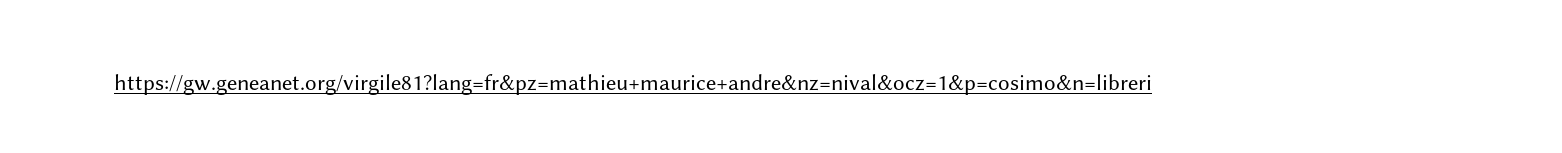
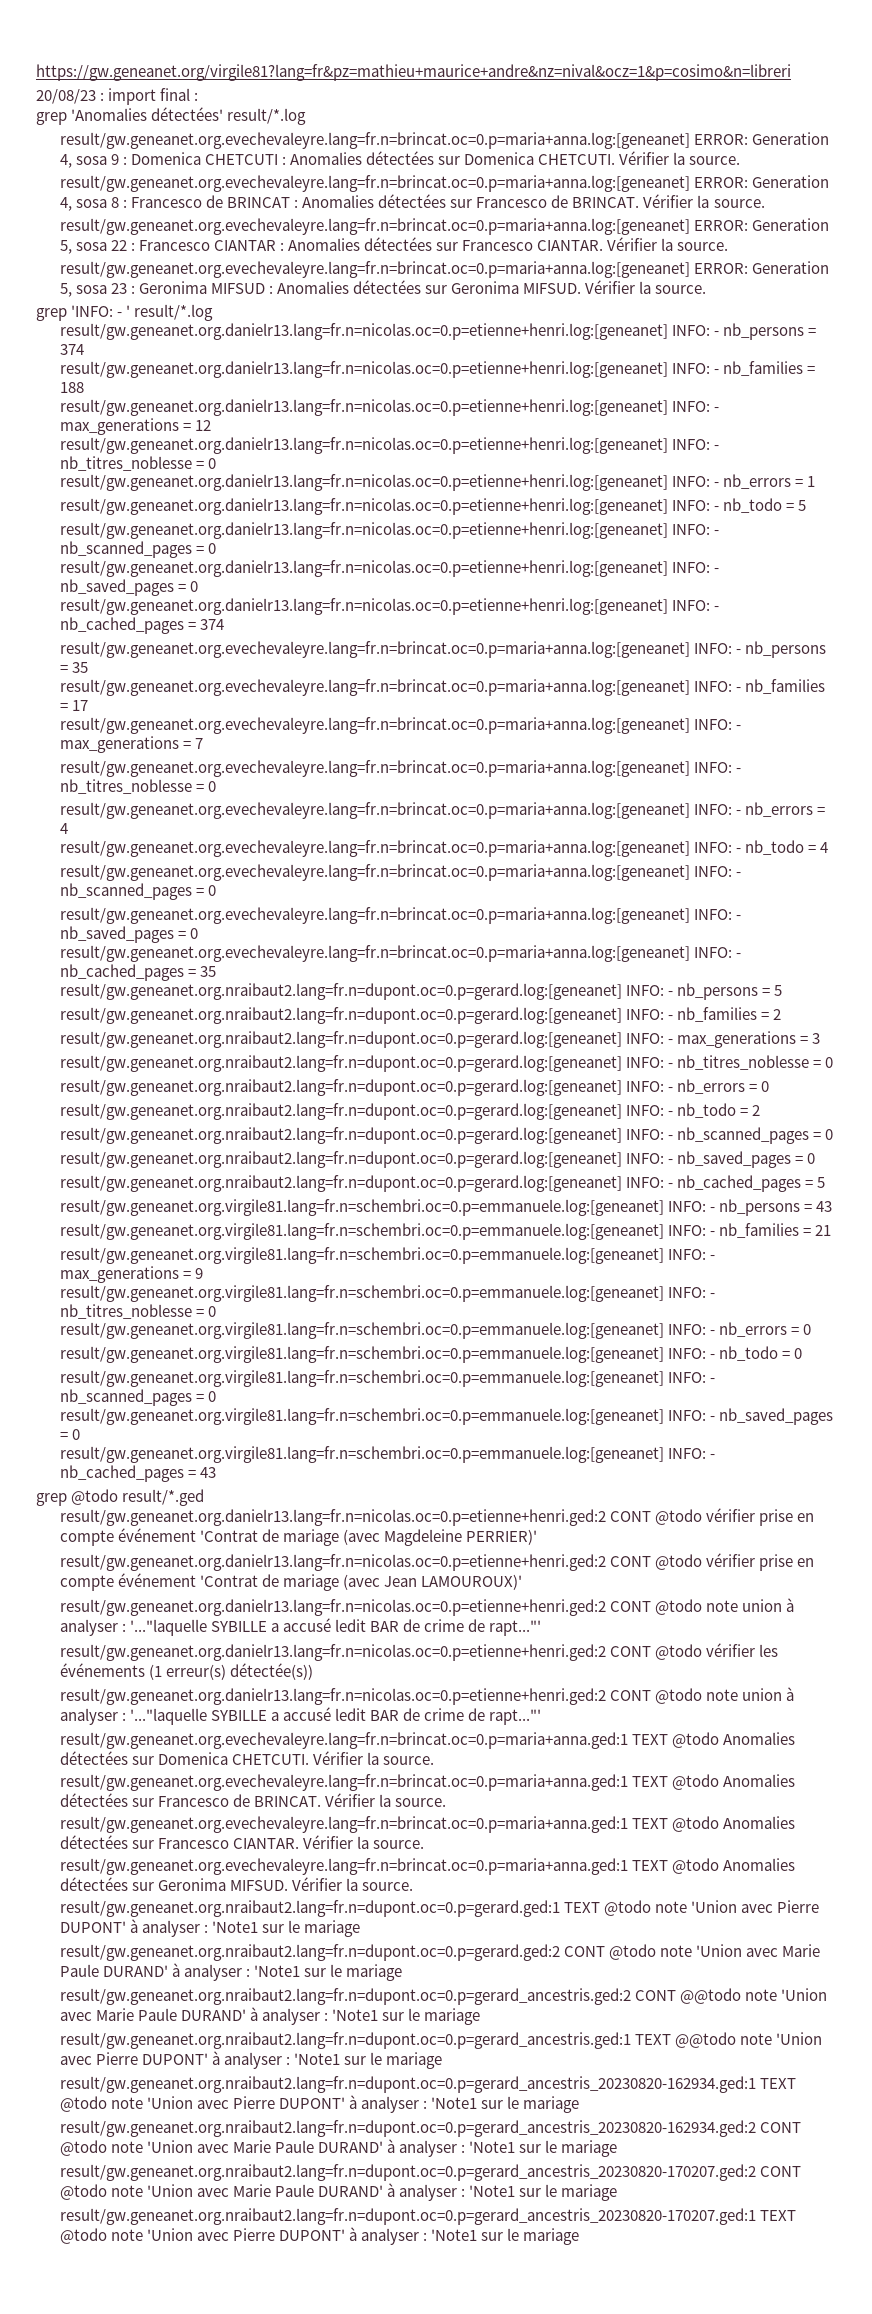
(1152, 84) none -> [36,88,199,105] [36,107,307,125] [59,132,829,149] [59,151,741,168] [59,175,829,192] [59,194,765,211] [59,218,829,235] [59,237,729,254] [59,261,829,278] [59,280,707,297] [36,304,214,321] [59,323,816,340] [59,344,84,355] [59,361,815,378] [59,382,84,393] [59,399,719,416] [59,418,211,435] [59,437,719,454] [59,456,216,471] [59,474,815,491] [59,498,806,515] [59,522,719,539] [59,541,216,558] [59,560,719,577] [59,579,198,596] [59,598,719,615] [59,617,224,634] [59,641,826,658] [59,662,88,673] [59,679,825,696] [59,700,88,711] [59,717,741,734] [59,736,203,753] [59,760,741,777] [59,779,216,794] [59,802,825,819] [59,823,68,834] [59,840,828,857] [59,864,741,881] [59,883,216,900] [59,907,741,924] [59,926,198,943] [59,945,741,962] [59,964,216,981] [59,983,782,1000] [59,1007,781,1024] [59,1031,820,1048] [59,1055,833,1072] [59,1079,769,1096] [59,1103,760,1120] [59,1127,833,1144] [59,1151,815,1168] [59,1175,825,1192] [59,1199,832,1216] [59,1223,831,1240] [59,1247,715,1264] [59,1266,203,1283] [59,1285,715,1302] [59,1304,216,1319] [59,1322,811,1339] [59,1346,802,1363] [59,1370,715,1387] [59,1389,216,1406] [59,1408,833,1425] [59,1429,80,1440] [59,1446,715,1463] [59,1465,216,1482] [36,1489,205,1506] [59,1508,814,1526] [59,1528,538,1546] [59,1553,814,1571] [59,1573,523,1591] [59,1598,794,1616] [59,1618,542,1636] [59,1643,778,1661] [59,1663,313,1680] [59,1687,794,1705] [59,1707,542,1725] [59,1732,795,1749] [59,1751,435,1765] [59,1774,795,1791] [59,1793,447,1807] [59,1816,795,1833] [59,1835,425,1849] [59,1858,795,1875] [59,1877,414,1891] [59,1900,820,1917] [59,1919,361,1937] [59,1944,821,1961] [59,1963,403,1981] [59,1988,827,2005] [59,2007,481,2025] [59,2032,822,2049] [59,2051,443,2069] [59,2076,796,2093] [59,2095,580,2113] [59,2120,801,2137] [59,2139,618,2157] [59,2164,801,2181] [59,2183,618,2201] [59,2208,796,2225] [59,2227,580,2245] // 20/08/23 : import final : // grep 'Anomalies détectées' result/*.log // result/gw.geneanet.org.evechevaleyre.lang=fr.n=brincat.oc=0.p=maria+anna.log:[geneanet] ERROR: Generation 4, sosa 9 : Domenica CHETCUTI : Anomalies détectées sur Domenica CHETCUTI. Vérifier la source. // result/gw.geneanet.org.evechevaleyre.lang=fr.n=brincat.oc=0.p=maria+anna.log:[geneanet] ERROR: Generation 4, sosa 8 : Francesco de BRINCAT : Anomalies détectées sur Francesco de BRINCAT. Vérifier la source. // result/gw.geneanet.org.evechevaleyre.lang=fr.n=brincat.oc=0.p=maria+anna.log:[geneanet] ERROR: Generation 5, sosa 22 : Francesco CIANTAR : Anomalies détectées sur Francesco CIANTAR. Vérifier la source. // result/gw.geneanet.org.evechevaleyre.lang=fr.n=brincat.oc=0.p=maria+anna.log:[geneanet] ERROR: Generation 5, sosa 23 : Geronima MIFSUD : Anomalies détectées sur Geronima MIFSUD. Vérifier la source. // grep 'INFO: - ' result/*.log // result/gw.geneanet.org.danielr13.lang=fr.n=nicolas.oc=0.p=etienne+henri.log:[geneanet] INFO: - nb_persons = 374 // result/gw.geneanet.org.danielr13.lang=fr.n=nicolas.oc=0.p=etienne+henri.log:[geneanet] INFO: - nb_families = 188 // result/gw.geneanet.org.danielr13.lang=fr.n=nicolas.oc=0.p=etienne+henri.log:[geneanet] INFO: - max_generations = 12 // result/gw.geneanet.org.danielr13.lang=fr.n=nicolas.oc=0.p=etienne+henri.log:[geneanet] INFO: - nb_titres_noblesse = 0 // result/gw.geneanet.org.danielr13.lang=fr.n=nicolas.oc=0.p=etienne+henri.log:[geneanet] INFO: - nb_errors = 1 // result/gw.geneanet.org.danielr13.lang=fr.n=nicolas.oc=0.p=etienne+henri.log:[geneanet] INFO: - nb_todo = 5 // result/gw.geneanet.org.danielr13.lang=fr.n=nicolas.oc=0.p=etienne+henri.log:[geneanet] INFO: - nb_scanned_pages = 0 // result/gw.geneanet.org.danielr13.lang=fr.n=nicolas.oc=0.p=etienne+henri.log:[geneanet] INFO: - nb_saved_pages = 0 // result/gw.geneanet.org.danielr13.lang=fr.n=nicolas.oc=0.p=etienne+henri.log:[geneanet] INFO: - nb_cached_pages = 374 // result/gw.geneanet.org.evechevaleyre.lang=fr.n=brincat.oc=0.p=maria+anna.log:[geneanet] INFO: - nb_persons = 35 // result/gw.geneanet.org.evechevaleyre.lang=fr.n=brincat.oc=0.p=maria+anna.log:[geneanet] INFO: - nb_families = 17 // result/gw.geneanet.org.evechevaleyre.lang=fr.n=brincat.oc=0.p=maria+anna.log:[geneanet] INFO: - max_generations = 7 // result/gw.geneanet.org.evechevaleyre.lang=fr.n=brincat.oc=0.p=maria+anna.log:[geneanet] INFO: - nb_titres_noblesse = 0 // result/gw.geneanet.org.evechevaleyre.lang=fr.n=brincat.oc=0.p=maria+anna.log:[geneanet] INFO: - nb_errors = 4 // result/gw.geneanet.org.evechevaleyre.lang=fr.n=brincat.oc=0.p=maria+anna.log:[geneanet] INFO: - nb_todo = 4 // result/gw.geneanet.org.evechevaleyre.lang=fr.n=brincat.oc=0.p=maria+anna.log:[geneanet] INFO: - nb_scanned_pages = 0 // result/gw.geneanet.org.evechevaleyre.lang=fr.n=brincat.oc=0.p=maria+anna.log:[geneanet] INFO: - nb_saved_pages = 0 // result/gw.geneanet.org.evechevaleyre.lang=fr.n=brincat.oc=0.p=maria+anna.log:[geneanet] INFO: - nb_cached_pages = 35 // result/gw.geneanet.org.nraibaut2.lang=fr.n=dupont.oc=0.p=gerard.log:[geneanet] INFO: - nb_persons = 5 // result/gw.geneanet.org.nraibaut2.lang=fr.n=dupont.oc=0.p=gerard.log:[geneanet] INFO: - nb_families = 2 // result/gw.geneanet.org.nraibaut2.lang=fr.n=dupont.oc=0.p=gerard.log:[geneanet] INFO: - max_generations = 3 // result/gw.geneanet.org.nraibaut2.lang=fr.n=dupont.oc=0.p=gerard.log:[geneanet] INFO: - nb_titres_noblesse = 0 // result/gw.geneanet.org.nraibaut2.lang=fr.n=dupont.oc=0.p=gerard.log:[geneanet] INFO: - nb_errors = 0 // result/gw.geneanet.org.nraibaut2.lang=fr.n=dupont.oc=0.p=gerard.log:[geneanet] INFO: - nb_todo = 2 // result/gw.geneanet.org.nraibaut2.lang=fr.n=dupont.oc=0.p=gerard.log:[geneanet] INFO: - nb_scanned_pages = 0 // result/gw.geneanet.org.nraibaut2.lang=fr.n=dupont.oc=0.p=gerard.log:[geneanet] INFO: - nb_saved_pages = 0 // result/gw.geneanet.org.nraibaut2.lang=fr.n=dupont.oc=0.p=gerard.log:[geneanet] INFO: - nb_cached_pages = 5 // result/gw.geneanet.org.virgile81.lang=fr.n=schembri.oc=0.p=emmanuele.log:[geneanet] INFO: - nb_persons = 43 // result/gw.geneanet.org.virgile81.lang=fr.n=schembri.oc=0.p=emmanuele.log:[geneanet] INFO: - nb_families = 21 // result/gw.geneanet.org.virgile81.lang=fr.n=schembri.oc=0.p=emmanuele.log:[geneanet] INFO: - max_generations = 9 // result/gw.geneanet.org.virgile81.lang=fr.n=schembri.oc=0.p=emmanuele.log:[geneanet] INFO: - nb_titres_noblesse = 0 // result/gw.geneanet.org.virgile81.lang=fr.n=schembri.oc=0.p=emmanuele.log:[geneanet] INFO: - nb_errors = 0 // result/gw.geneanet.org.virgile81.lang=fr.n=schembri.oc=0.p=emmanuele.log:[geneanet] INFO: - nb_todo = 0 // result/gw.geneanet.org.virgile81.lang=fr.n=schembri.oc=0.p=emmanuele.log:[geneanet] INFO: - nb_scanned_pages = 0 // result/gw.geneanet.org.virgile81.lang=fr.n=schembri.oc=0.p=emmanuele.log:[geneanet] INFO: - nb_saved_pages = 0 // result/gw.geneanet.org.virgile81.lang=fr.n=schembri.oc=0.p=emmanuele.log:[geneanet] INFO: - nb_cached_pages = 43 // grep @todo result/*.ged // result/gw.geneanet.org.danielr13.lang=fr.n=nicolas.oc=0.p=etienne+henri.ged:2 CONT @todo vérifier prise en compte événement 'Contrat de mariage (avec Magdeleine PERRIER)' // result/gw.geneanet.org.danielr13.lang=fr.n=nicolas.oc=0.p=etienne+henri.ged:2 CONT @todo vérifier prise en compte événement 'Contrat de mariage (avec Jean LAMOUROUX)' // result/gw.geneanet.org.danielr13.lang=fr.n=nicolas.oc=0.p=etienne+henri.ged:2 CONT @todo note union à analyser : '..."laquelle SYBILLE a accusé ledit BAR de crime de rapt..."' // result/gw.geneanet.org.danielr13.lang=fr.n=nicolas.oc=0.p=etienne+henri.ged:2 CONT @todo vérifier les événements (1 erreur(s) détectée(s)) // result/gw.geneanet.org.danielr13.lang=fr.n=nicolas.oc=0.p=etienne+henri.ged:2 CONT @todo note union à analyser : '..."laquelle SYBILLE a accusé ledit BAR de crime de rapt..."' // result/gw.geneanet.org.evechevaleyre.lang=fr.n=brincat.oc=0.p=maria+anna.ged:1 TEXT @todo Anomalies détectées sur Domenica CHETCUTI. Vérifier la source. // result/gw.geneanet.org.evechevaleyre.lang=fr.n=brincat.oc=0.p=maria+anna.ged:1 TEXT @todo Anomalies détectées sur Francesco de BRINCAT. Vérifier la source. // result/gw.geneanet.org.evechevaleyre.lang=fr.n=brincat.oc=0.p=maria+anna.ged:1 TEXT @todo Anomalies détectées sur Francesco CIANTAR. Vérifier la source. // result/gw.geneanet.org.evechevaleyre.lang=fr.n=brincat.oc=0.p=maria+anna.ged:1 TEXT @todo Anomalies détectées sur Geronima MIFSUD. Vérifier la source. // result/gw.geneanet.org.nraibaut2.lang=fr.n=dupont.oc=0.p=gerard.ged:1 TEXT @todo note 'Union avec Pierre DUPONT' à analyser : 'Note1 sur le mariage // result/gw.geneanet.org.nraibaut2.lang=fr.n=dupont.oc=0.p=gerard.ged:2 CONT @todo note 'Union avec Marie Paule DURAND' à analyser : 'Note1 sur le mariage // result/gw.geneanet.org.nraibaut2.lang=fr.n=dupont.oc=0.p=gerard_ancestris.ged:2 CONT @@todo note 'Union avec Marie Paule DURAND' à analyser : 'Note1 sur le mariage // result/gw.geneanet.org.nraibaut2.lang=fr.n=dupont.oc=0.p=gerard_ancestris.ged:1 TEXT @@todo note 'Union avec Pierre DUPONT' à analyser : 'Note1 sur le mariage // result/gw.geneanet.org.nraibaut2.lang=fr.n=dupont.oc=0.p=gerard_ancestris_20230820-162934.ged:1 TEXT @todo note 'Union avec Pierre DUPONT' à analyser : 'Note1 sur le mariage // result/gw.geneanet.org.nraibaut2.lang=fr.n=dupont.oc=0.p=gerard_ancestris_20230820-162934.ged:2 CONT @todo note 'Union avec Marie Paule DURAND' à analyser : 'Note1 sur le mariage // result/gw.geneanet.org.nraibaut2.lang=fr.n=dupont.oc=0.p=gerard_ancestris_20230820-170207.ged:2 CONT @todo note 'Union avec Marie Paule DURAND' à analyser : 'Note1 sur le mariage // result/gw.geneanet.org.nraibaut2.lang=fr.n=dupont.oc=0.p=gerard_ancestris_20230820-170207.ged:1 TEXT @todo note 'Union avec Pierre DUPONT' à analyser : 'Note1 sur le mariage

